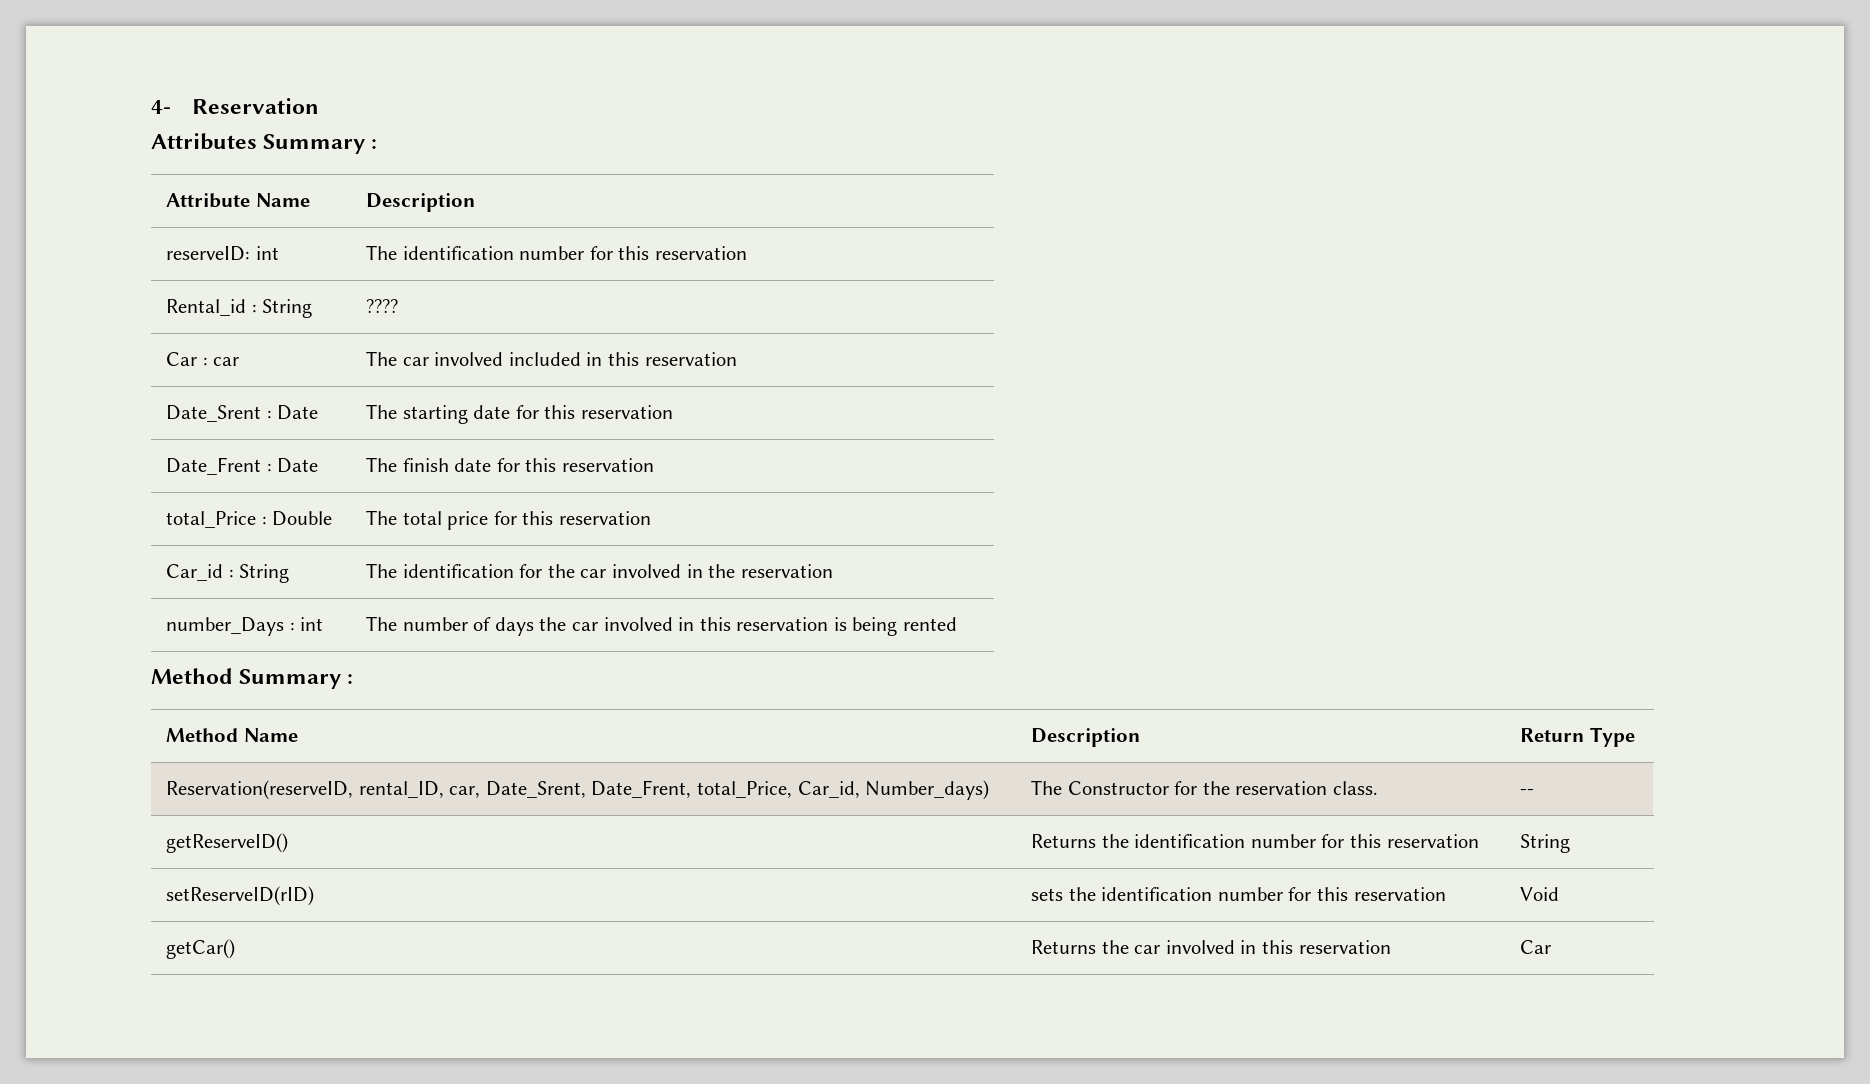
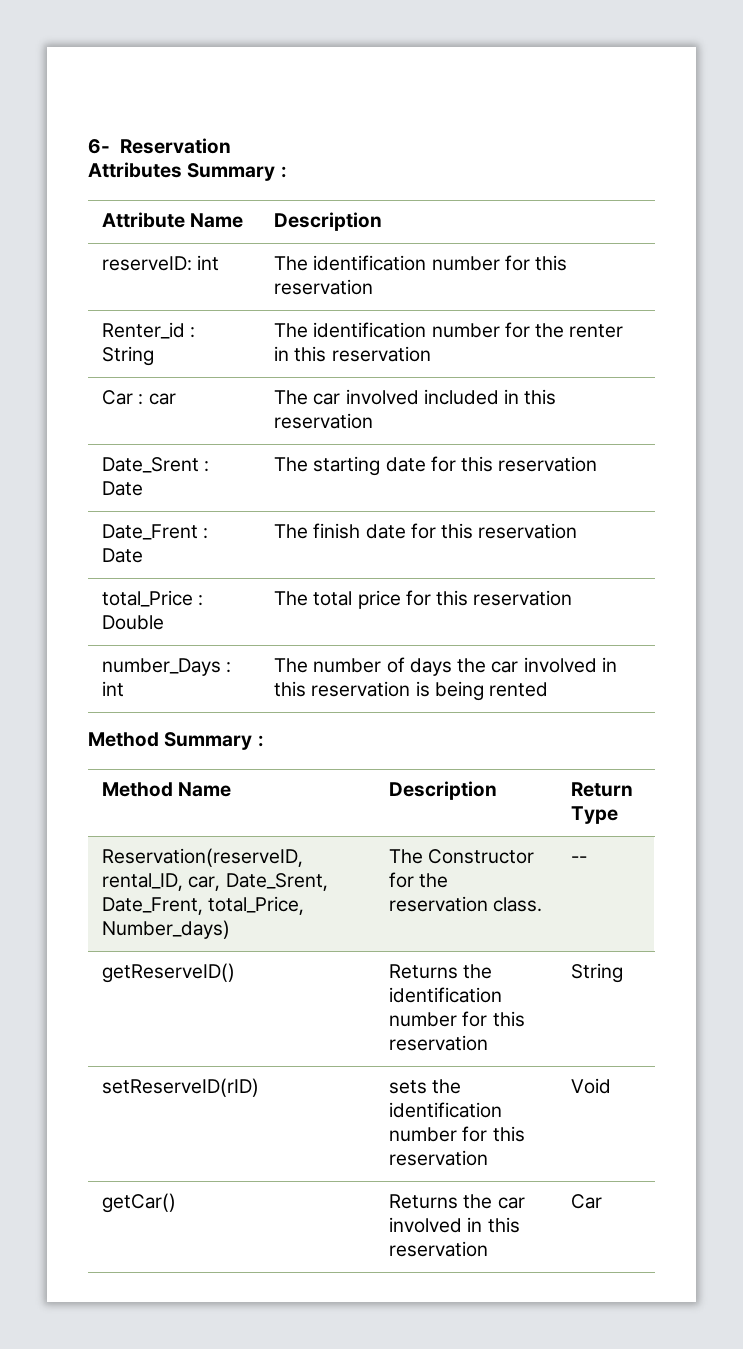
[151,100,171,114] 4- -> [88,139,110,154] 6-
[166,299,313,318] [366,299,399,313] Rental_id : String | ???? -> [102,322,196,339] [102,346,155,366] [274,322,624,338] [274,346,431,362] Renter_id : String | The identification number for the renter in this reservation
[166,564,290,583] [366,563,833,578] // Car_id : String | The identification for the car involved in the reservation -> (573, 598) none
[797,781,860,798] Car_id, -> (305, 905) none

